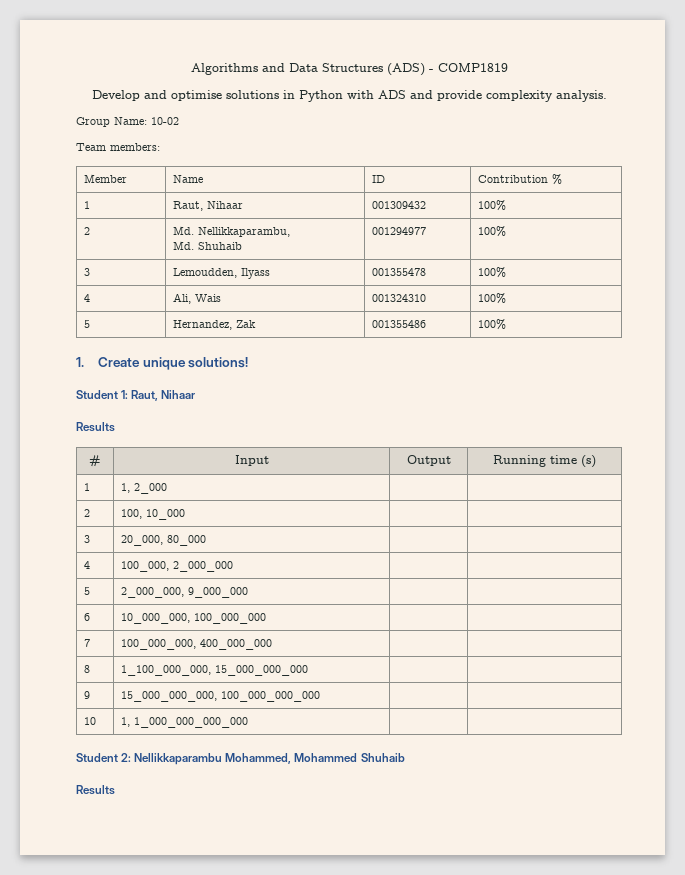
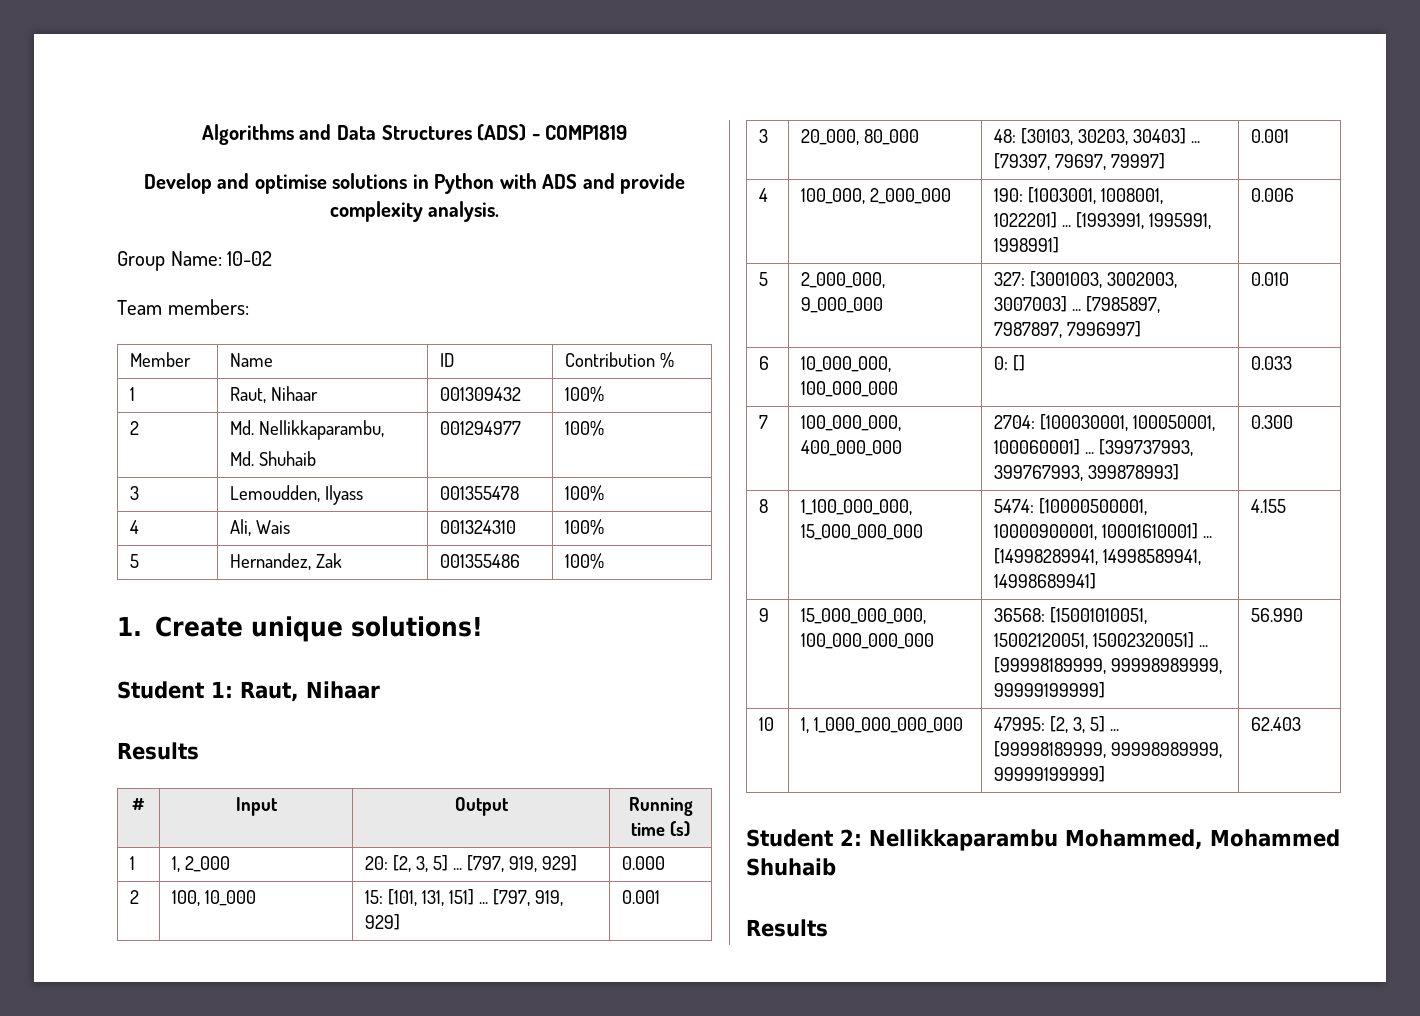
[83,509,90,517] [120,509,185,520] [83,535,90,543] [120,535,206,546] [83,561,90,569] [120,561,233,572] [83,587,90,595] [120,587,248,598] | // 2 | 100, 10_000 | | // 3 | 20_000, 80_000 | | // 4 | 100_000, 2_000_000 | | // 5 | 2_000_000, 9_000_000 | | -> [365,855,578,872] [622,856,666,870] [130,890,140,904] [172,890,257,906] [365,889,564,906] [365,914,401,930] [622,890,661,904] [759,129,769,143] [801,129,920,145] [994,128,1201,145] [994,153,1166,170] [1251,129,1290,143] [759,188,769,202] [801,188,952,204] [994,187,1164,204] [994,212,1212,229] [994,237,1060,253] [1251,188,1295,202] [759,272,769,286] [801,272,886,288] [801,297,884,313] [994,271,1178,288] [994,296,1161,313] [994,321,1142,338] [1251,272,1290,286] 20: [2, 3, 5] ... [797, 919, 929] | 0.000 // 2 | 100, 10_000 | 15: [101, 131, 151] ... [797, 919, 929] | 0.001 // 3 | 20_000, 80_000 | 48: [30103, 30203, 30403] ... [79397, 79697, 79997] | 0.001 // 4 | 100_000, 2_000_000 | 190: [1003001, 1008001, 1022201] ... [1993991, 1995991, 1998991] | 0.006 // 5 | 2_000_000, 9_000_000 | 327: [3001003, 3002003, 3007003] ... [7985897, 7987897, 7996997] | 0.010
(266, 618) | -> [994,355,1026,371] [1251,356,1293,370] 0: [] | 0.033
[83,665,90,673] [120,665,308,676] [83,691,90,699] [120,691,320,702] [83,717,96,725] [120,717,248,728] | // 8 | 1_100_000_000, 15_000_000_000 | | // 9 | 15_000_000_000, 100_000_000_000 | | // 10 | 1, 1_000_000_000_000 | | -> [994,414,1216,431] [994,439,1194,456] [994,464,1180,481] [1251,415,1294,429] [759,499,769,513] [801,499,913,515] [801,524,924,540] [994,498,1148,515] [994,523,1213,540] [994,548,1202,565] [994,573,1097,589] [1251,499,1287,513] [759,608,770,622] [801,608,927,624] [801,633,935,649] [994,607,1148,624] [994,632,1209,649] [994,657,1223,674] [994,682,1106,698] [1251,608,1304,622] [759,717,775,731] [801,717,964,733] [994,716,1120,733] [994,741,1223,758] [994,766,1106,782] [1251,717,1302,731] 2704: [100030001, 100050001, 100060001] ... [399737993, 399767993, 399878993] | 0.300 // 8 | 1_100_000_000, 15_000_000_000 | 5474: [10000500001, 10000900001, 10001610001] ... [14998289941, 14998589941, 14998689941] | 4.155 // 9 | 15_000_000_000, 100_000_000_000 | 36568: [15001010051, 15002120051, 15002320051] ... [99998189999, 99998989999, 99999199999] | 56.990 // 10 | 1, 1_000_000_000_000 | 47995: [2, 3, 5] ... [99998189999, 99998989999, 99999199999] | 62.403

